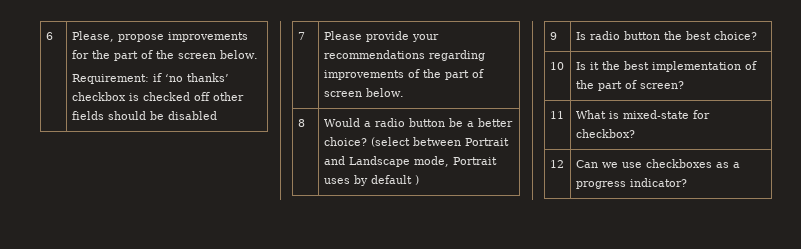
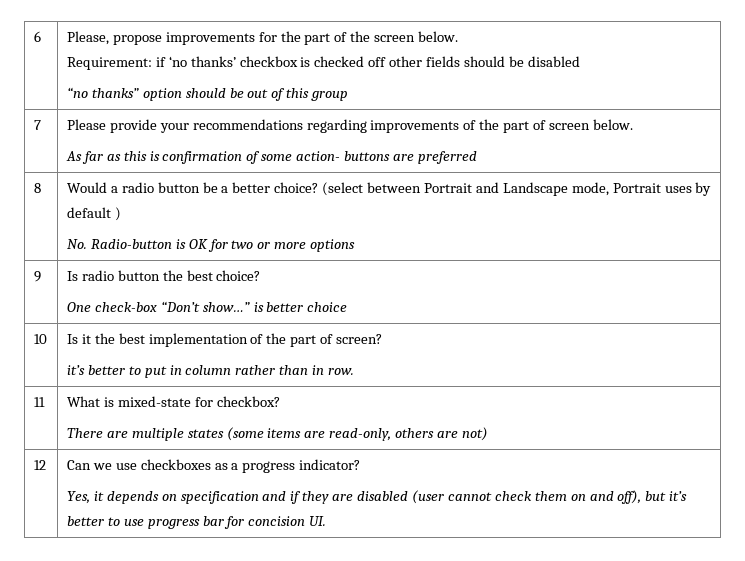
(217, 115) none -> [66,87,349,101] // “no thanks” option should be out of this group
(404, 92) none -> [65,151,477,164] // As far as this is confirmation of some action- buttons are preferred
(419, 180) none -> [66,239,356,252] // No. Radio-button is OK for two or more options
(757, 35) none -> [66,301,348,312] // One check-box “Don’t show…” is better choice
(684, 85) none -> [66,365,355,378] // it’s better to put in column rather than in row.
(635, 133) none -> [66,427,488,441] // There are multiple states (some items are read-only, others are not)
(687, 182) none -> [66,490,688,504] [66,516,327,529] // Yes, it depends on specification and if they are disabled (user cannot check them on and off), but it’s better to use progress bar for concision UI.

